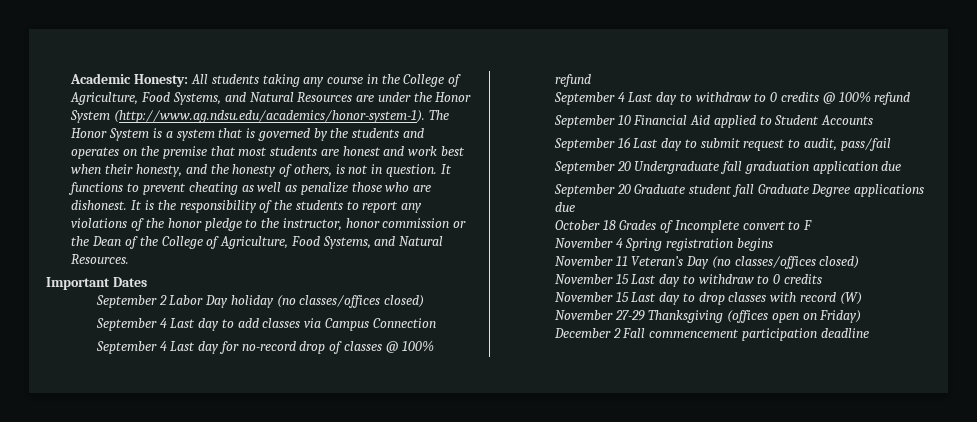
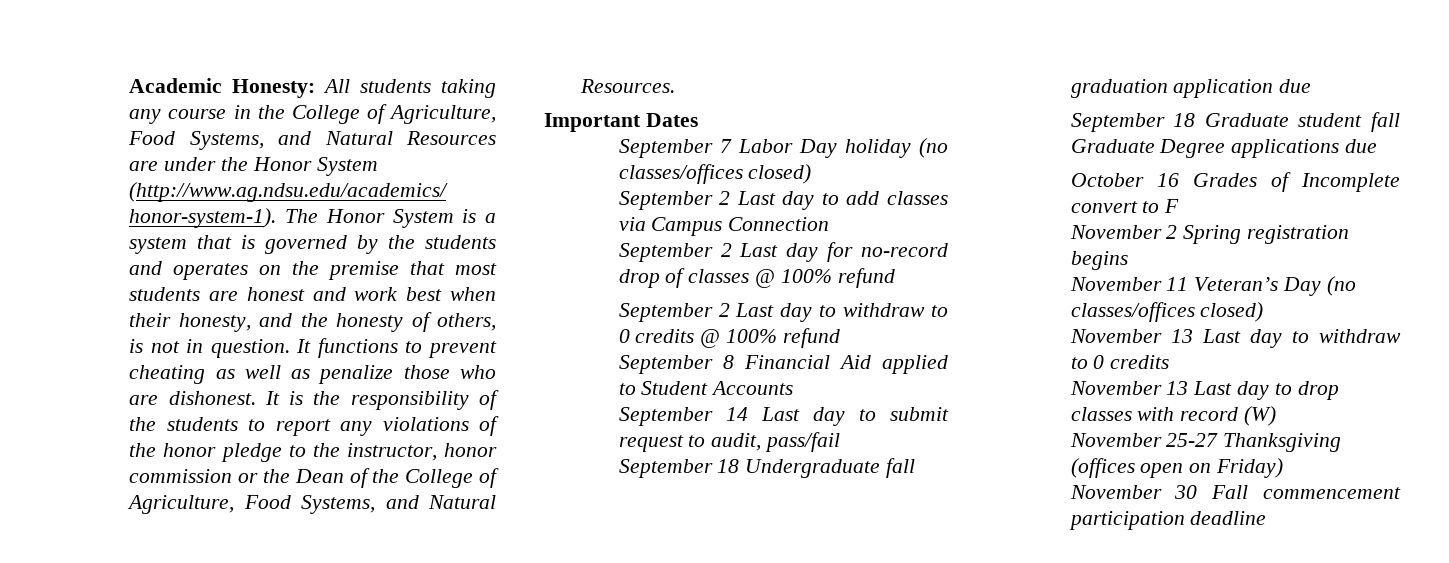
[158,295,167,305] 2 -> [719,139,732,153] 7
[159,318,167,328] 4 -> [719,191,731,205] 2
[159,341,167,351] 4 -> [720,243,732,257] 2
[617,92,625,102] 4 -> [718,303,730,317] 2
[617,115,631,125] 10 -> [722,355,734,369] 8
[617,137,631,148] 16 -> [725,407,748,421] 14
[616,161,631,171] 20 -> [717,459,740,473] 18
[616,184,631,194] 20 -> [1173,113,1196,127] 18
[602,220,616,230] 18 -> [1156,173,1179,187] 16
[615,238,623,248] 4 -> [1166,225,1178,239] 2
[615,274,629,284] 15 -> [1170,329,1193,343] 13
[615,292,629,302] 15 -> [1166,381,1189,395] 13
[614,310,645,321] 27-29 -> [1166,433,1219,447] 25-27
[553,328,621,338] December 2 -> [1069,485,1198,499] November 30

